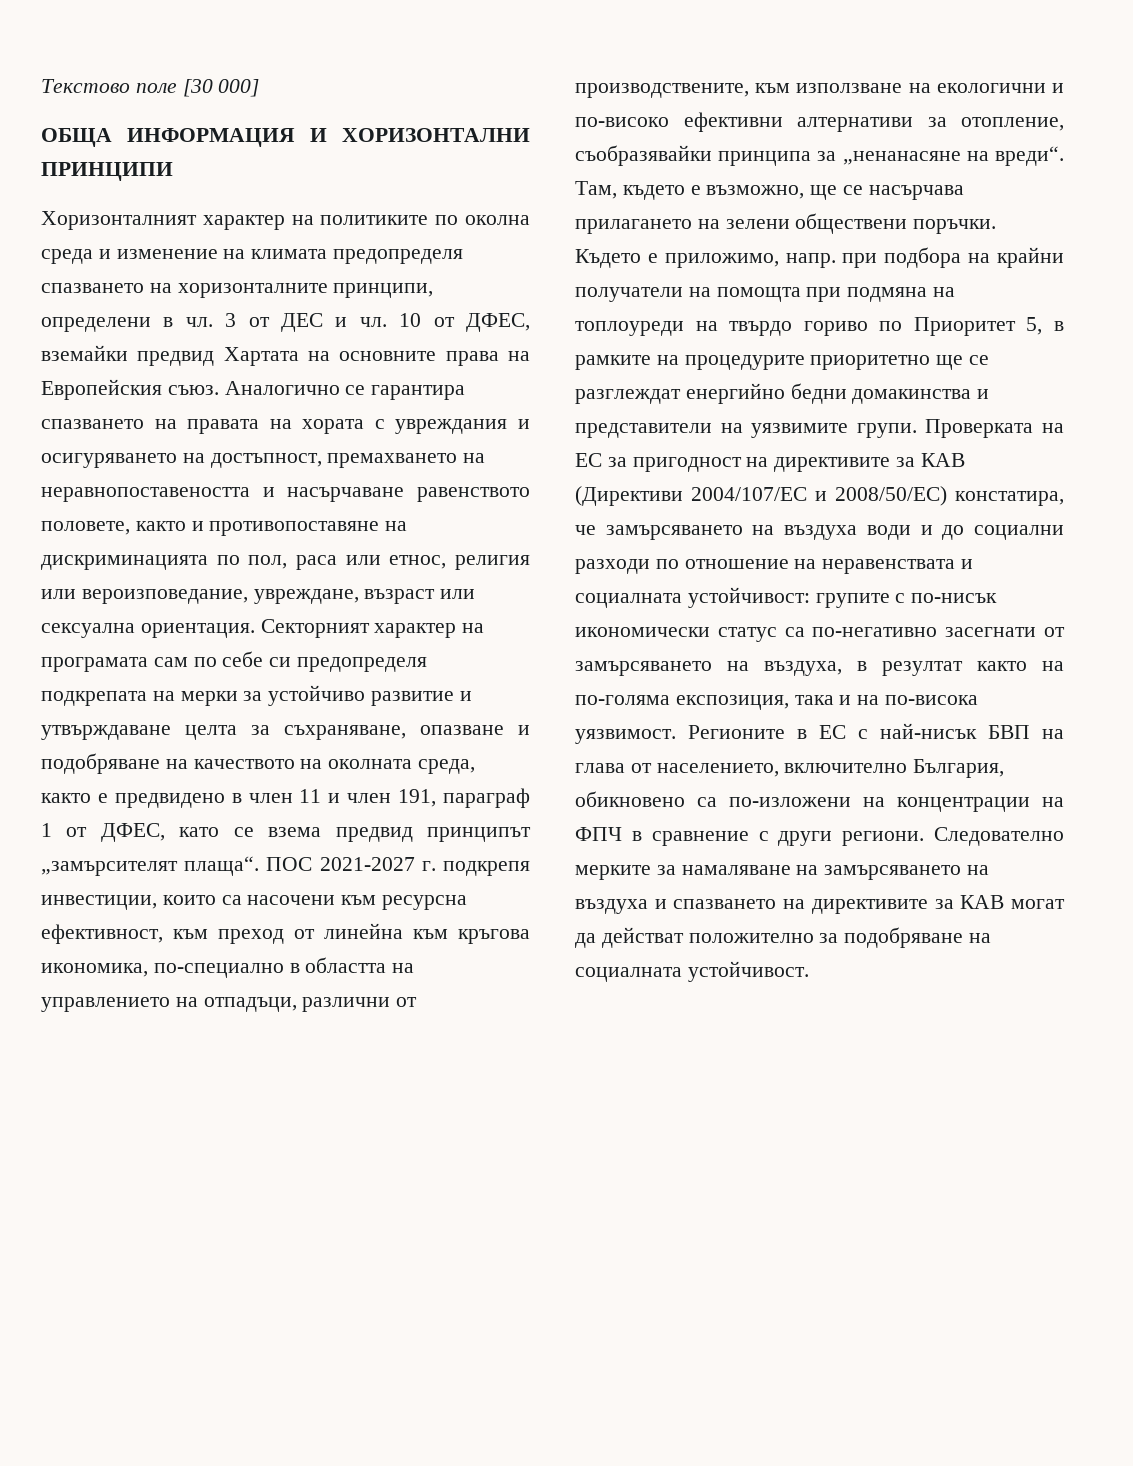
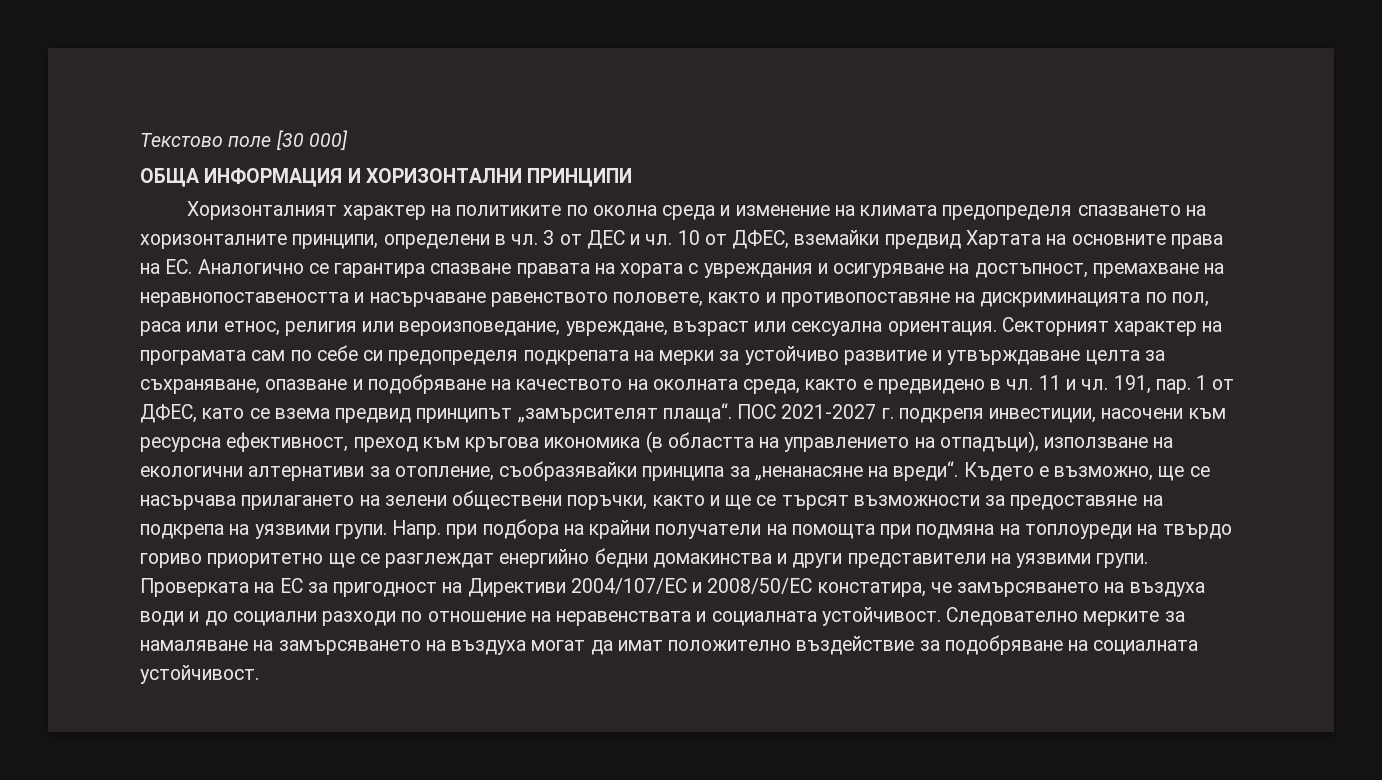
[41,379,219,400] Европейския съюз. -> [165,259,193,274] ЕС.
[41,419,177,429] спазването на -> [430,263,512,274] спазване
[41,453,177,468] осигуряването -> [833,263,945,278] осигуряване
[327,453,458,468] премахването -> [1092,263,1199,278] премахване
[248,793,293,803] член -> [1006,379,1034,390] чл.
[347,788,531,808] член 191, параграф -> [1081,375,1191,394] чл. 191, пар.
[162,895,242,905] които са -> (1097, 415) none
[173,923,530,944] [41,957,415,978] [41,997,418,1012] [575,83,1064,98] [575,112,783,132] към преход от линейна към кръгова икономика, по-специално в областта на управлението на отпадъци, различни от производствените, към използване на екологични и по-високо ефективни -> [353,431,1174,453] [140,466,243,477] преход към кръгова икономика (в областта на управлението на отпадъци), използване на екологични
[575,181,685,200] Там, където -> [963,462,1034,481] Където
[913,219,997,234] [575,249,836,268] поръчки. Където е приложимо, напр. -> [567,495,1163,510] [140,520,442,539] поръчки, както и ще се търсят възможности за предоставяне на подкрепа на уязвими групи. Напр.
[879,317,1064,336] [575,355,805,370] по Приоритет 5, в рамките на процедурите -> (202, 560) none
(990, 394) none -> [792,553,843,568] други
[751,423,849,438] уязвимите -> [1016,553,1092,568] уязвими
[774,453,965,472] [575,486,683,506] директивите за КАВ (Директиви -> [467,578,566,597] Директиви
[835,486,947,506] 2008/50/EC) -> [707,578,813,594] 2008/50/EC
[687,587,998,608] [575,627,1065,642] [575,661,1064,676] [575,695,979,710] [575,723,1064,744] [575,759,1005,778] [575,791,1064,812] [575,827,925,846] устойчивост: групите с по-нисък икономически статус са по-негативно засегнати от замърсяването на въздуха, в резултат както на по-голяма експозиция, така и на по-висока уязвимост. Регионите в ЕС с най-нисък БВП на глава от населението, включително България, обикновено са по-изложени на концентрации на ФПЧ в сравнение с други региони. -> [821,607,941,626] устойчивост.
[654,895,1065,914] [575,927,814,948] и спазването на директивите за КАВ могат да действат положително -> [531,636,915,655] могат да имат положително въздействие

